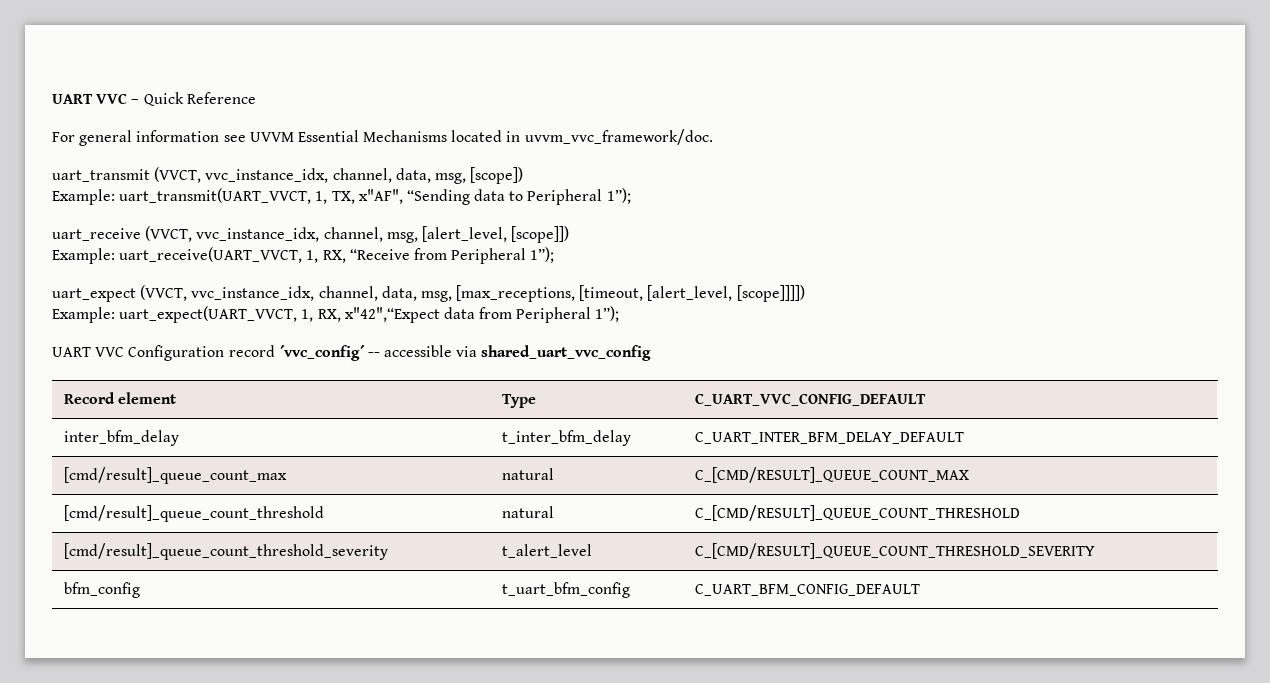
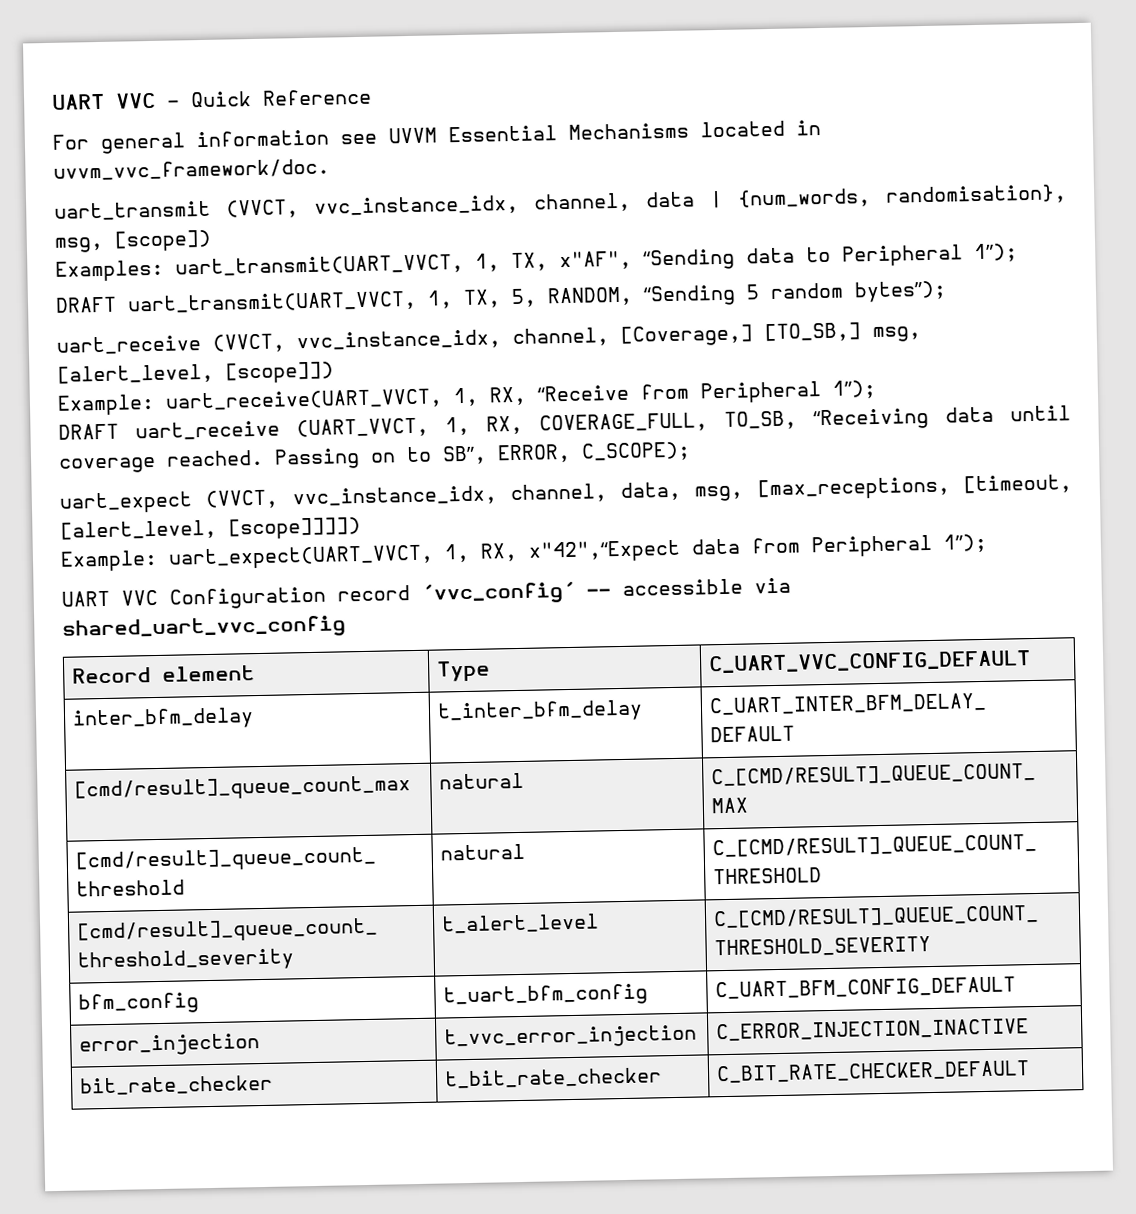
[395,168,431,183] data, -> [645,184,1067,209] data | {num_words, randomisation},
[52,189,115,205] Example: -> [55,259,164,282] Examples:
(631, 196) none -> [55,280,947,315] // DRAFT uart_transmit(UART_VVCT, 1, TX, 5, RANDOM, “Sending 5 random bytes”);
(383, 234) none -> [620,322,861,347] [Coverage,] [TO_SB,]
(555, 255) none -> [58,405,1071,441] [59,441,691,474] // DRAFT uart_receive (UART_VVCT, 1, RX, COVERAGE_FULL, TO_SB, “Receiving data until coverage reached. Passing on to SB”, ERROR, C_SCOPE);
(921, 590) none -> [79,1033,261,1057] [444,1024,698,1050] [716,1018,1030,1042] [80,1074,274,1096] [444,1067,663,1089] [716,1060,1031,1084] // error_injection | t_vvc_error_injection | C_ERROR_INJECTION_INACTIVE // bit_rate_checker | t_bit_rate_checker | C_BIT_RATE_CHECKER_DEFAULT

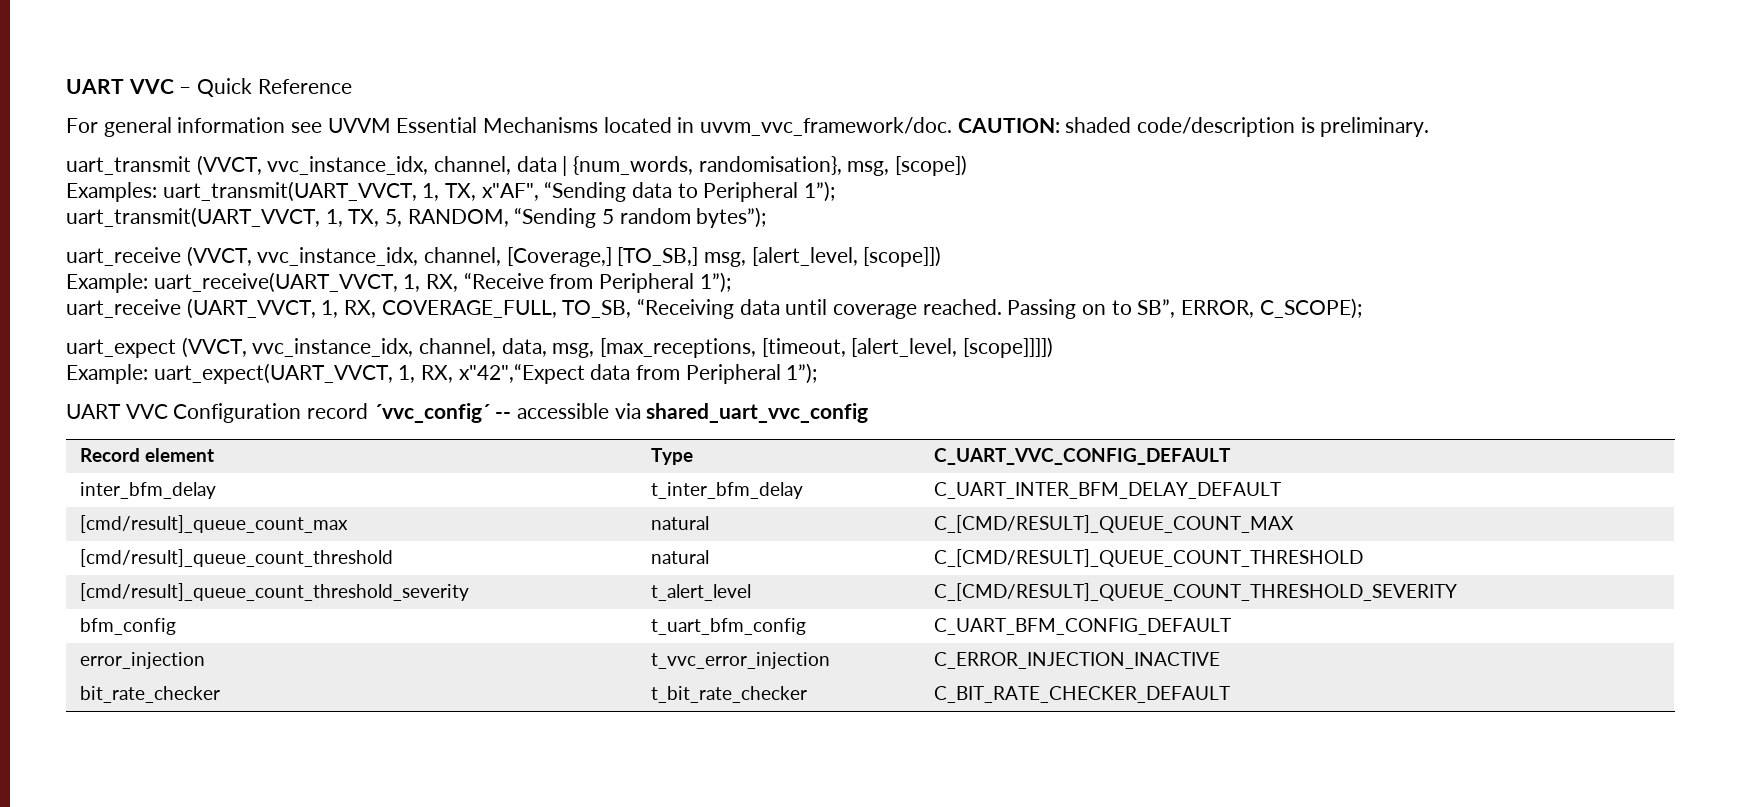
(330, 169) none -> [957,117,1430,137] CAUTION: shaded code/description is preliminary.
[55,296,117,313] DRAFT -> (836, 191) none
[58,423,119,440] DRAFT -> (731, 282) none

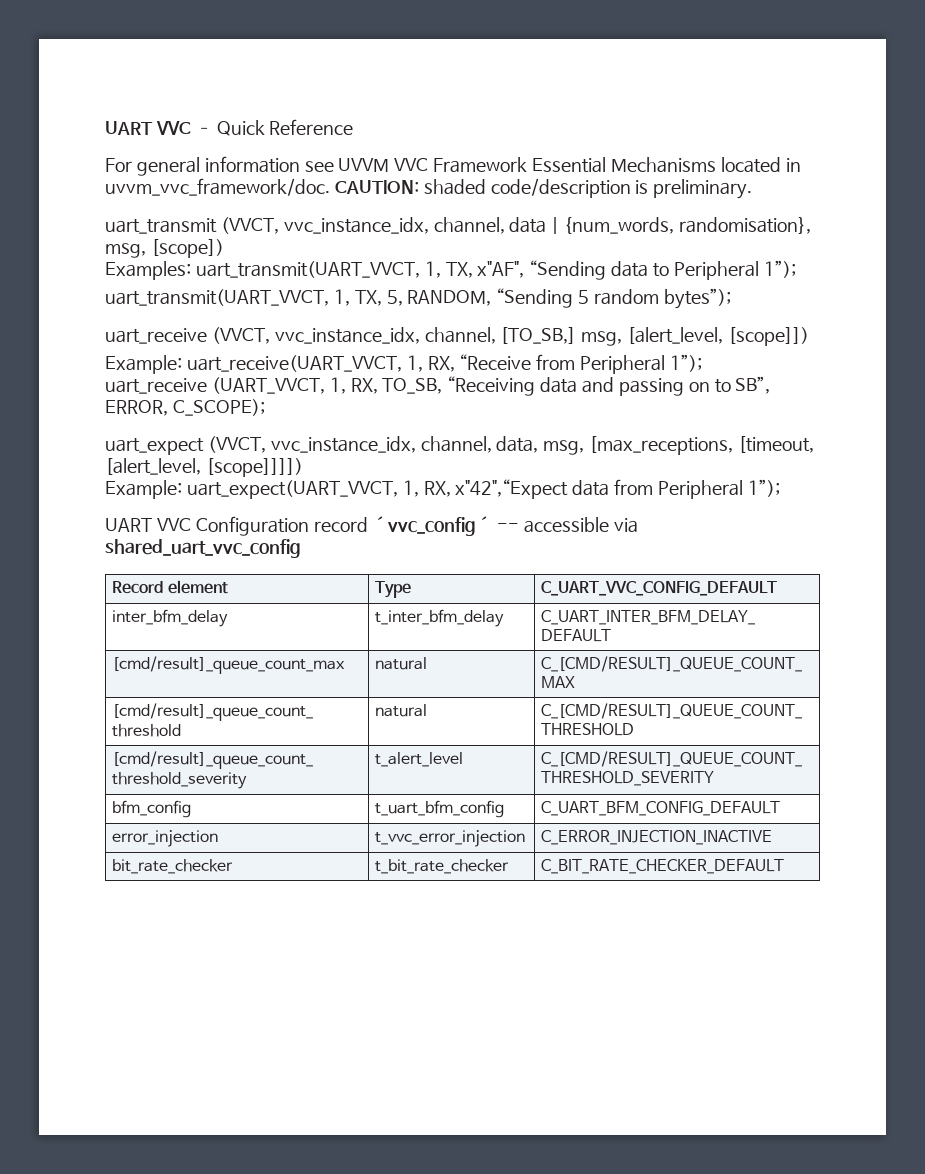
(391, 125) none -> [394,157,528,173] VVC Framework
[506,247,612,267] [Coverage,] -> (496, 335) none
[381,300,557,318] COVERAGE_FULL, -> (378, 386) none
[785,299,1077,319] until coverage reached. Passing -> [582,377,684,396] and passing

